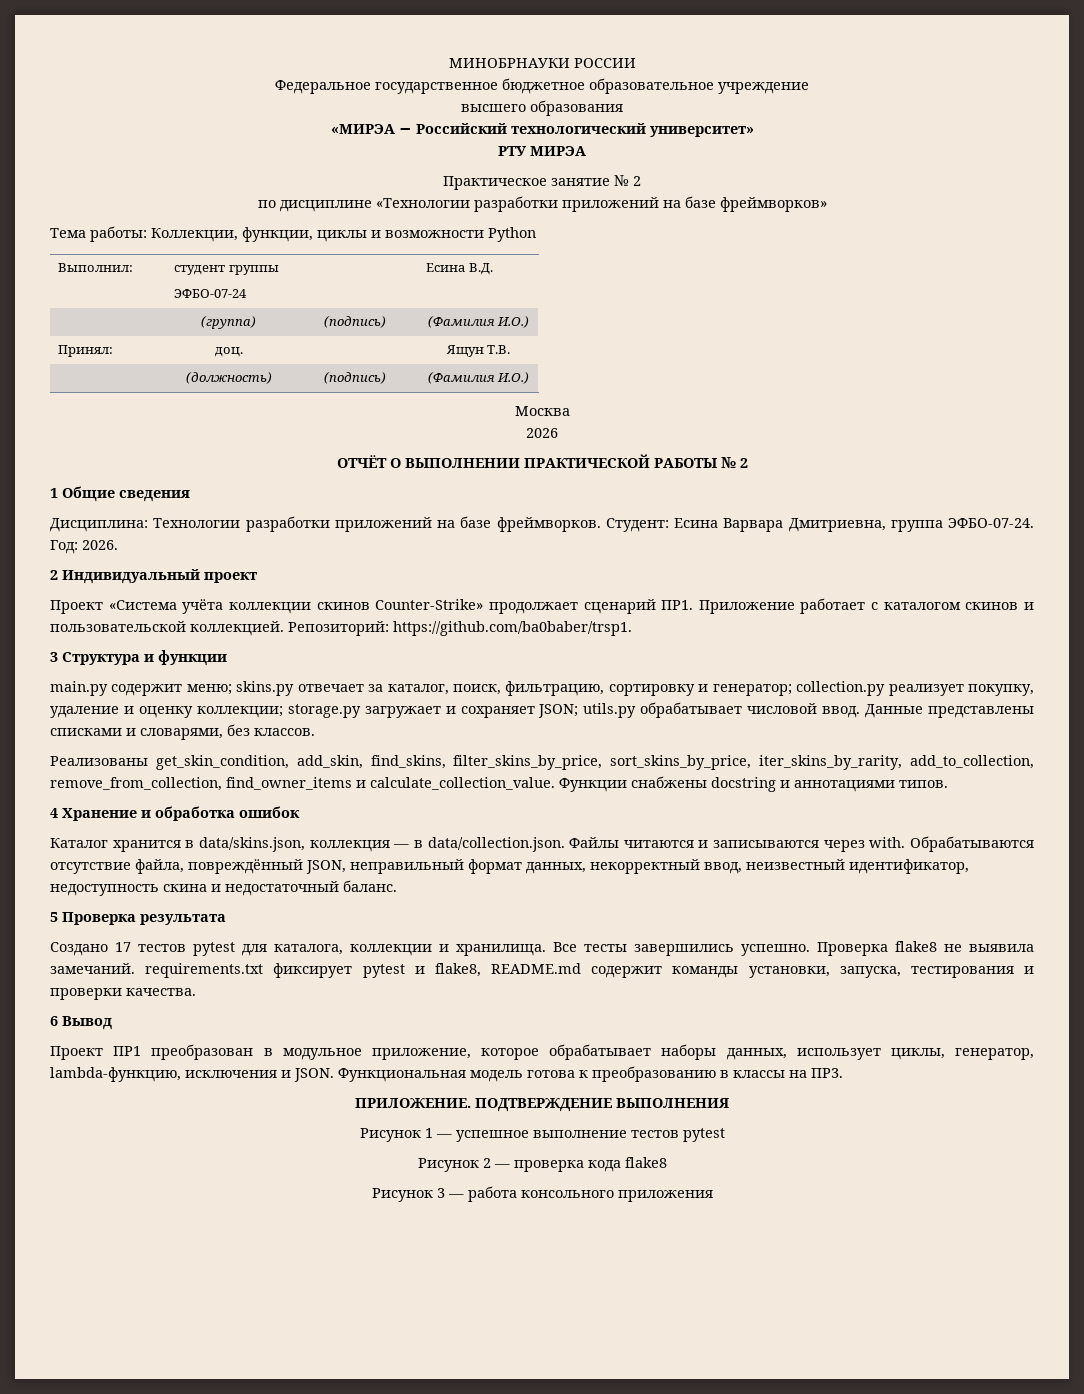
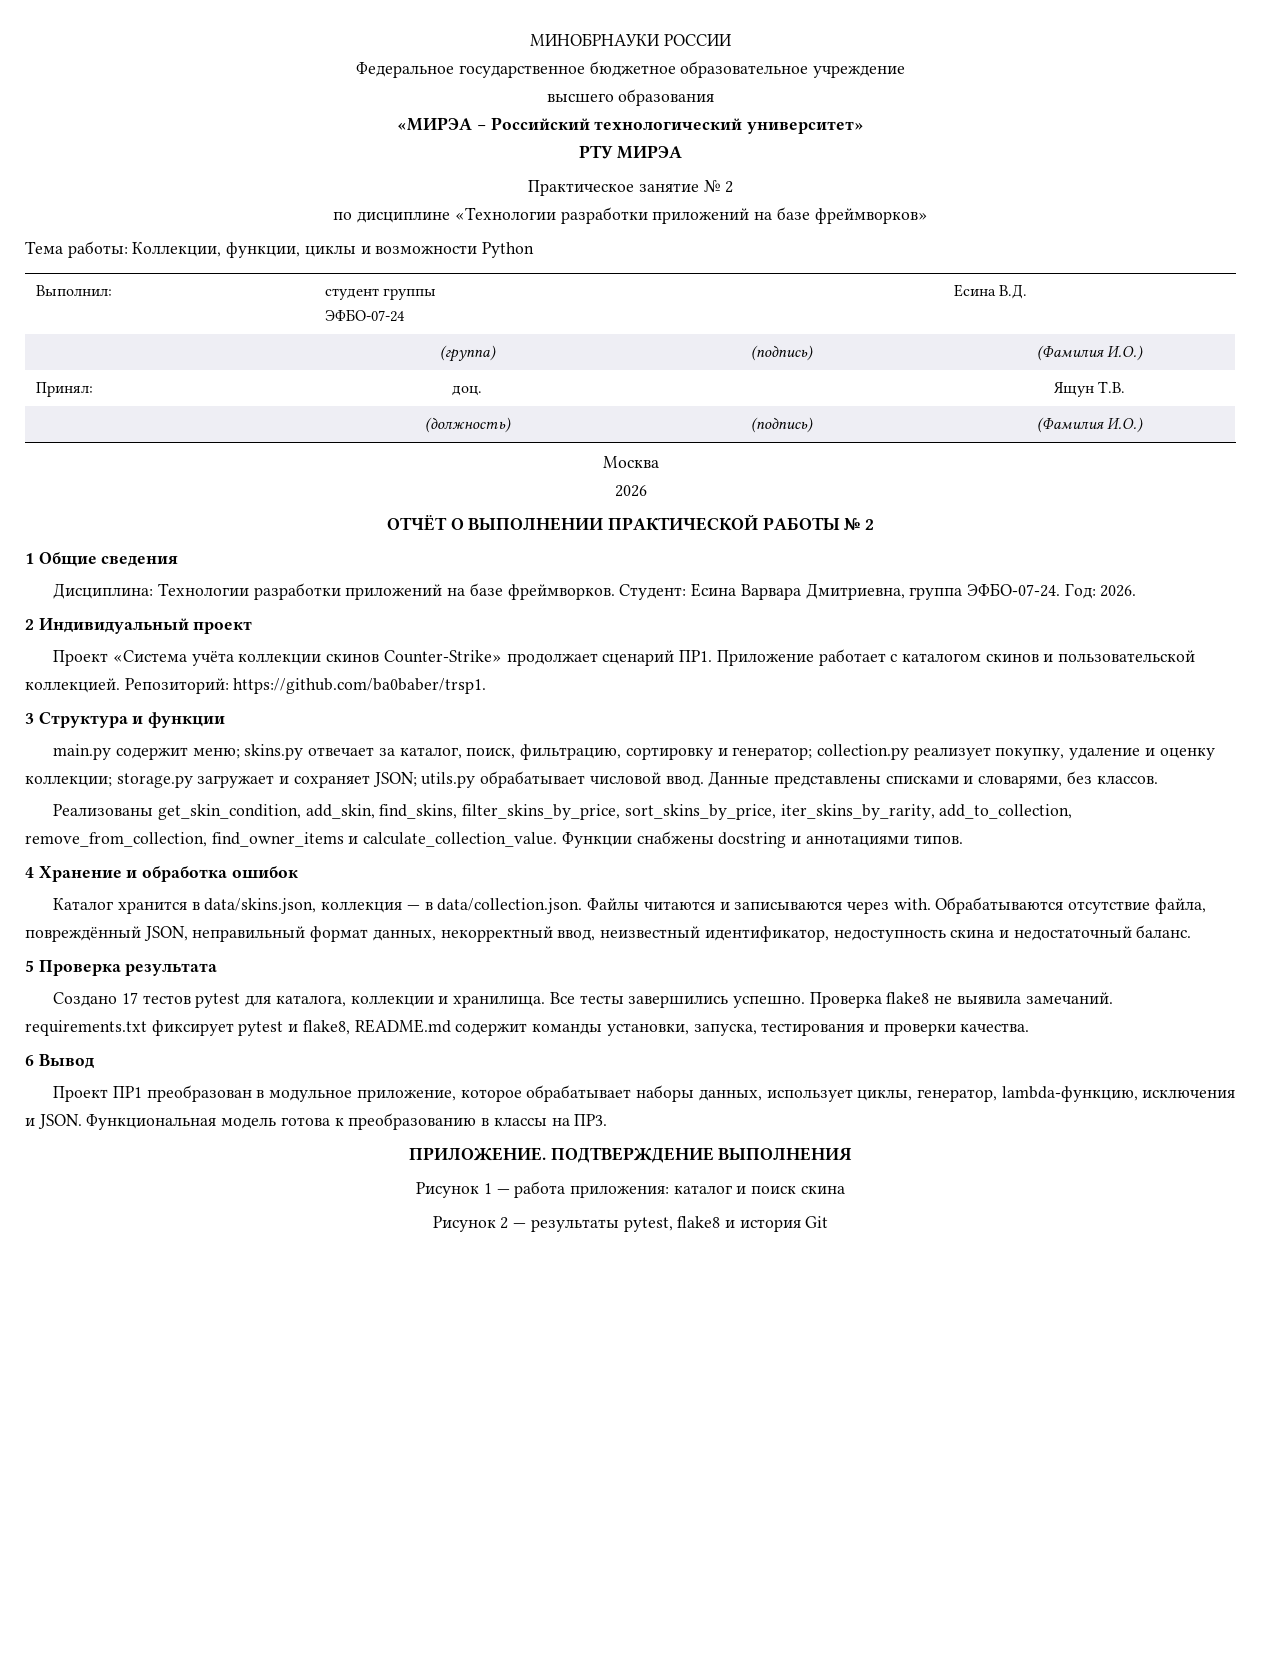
[455,1128,725,1142] успешное выполнение тестов pytest -> [514,1181,845,1198] работа приложения: каталог и поиск скина
[513,1157,667,1172] [371,1186,713,1202] проверка кода flake8 // Рисунок 3 — работа консольного приложения -> [530,1216,829,1232] результаты pytest, flake8 и история Git

